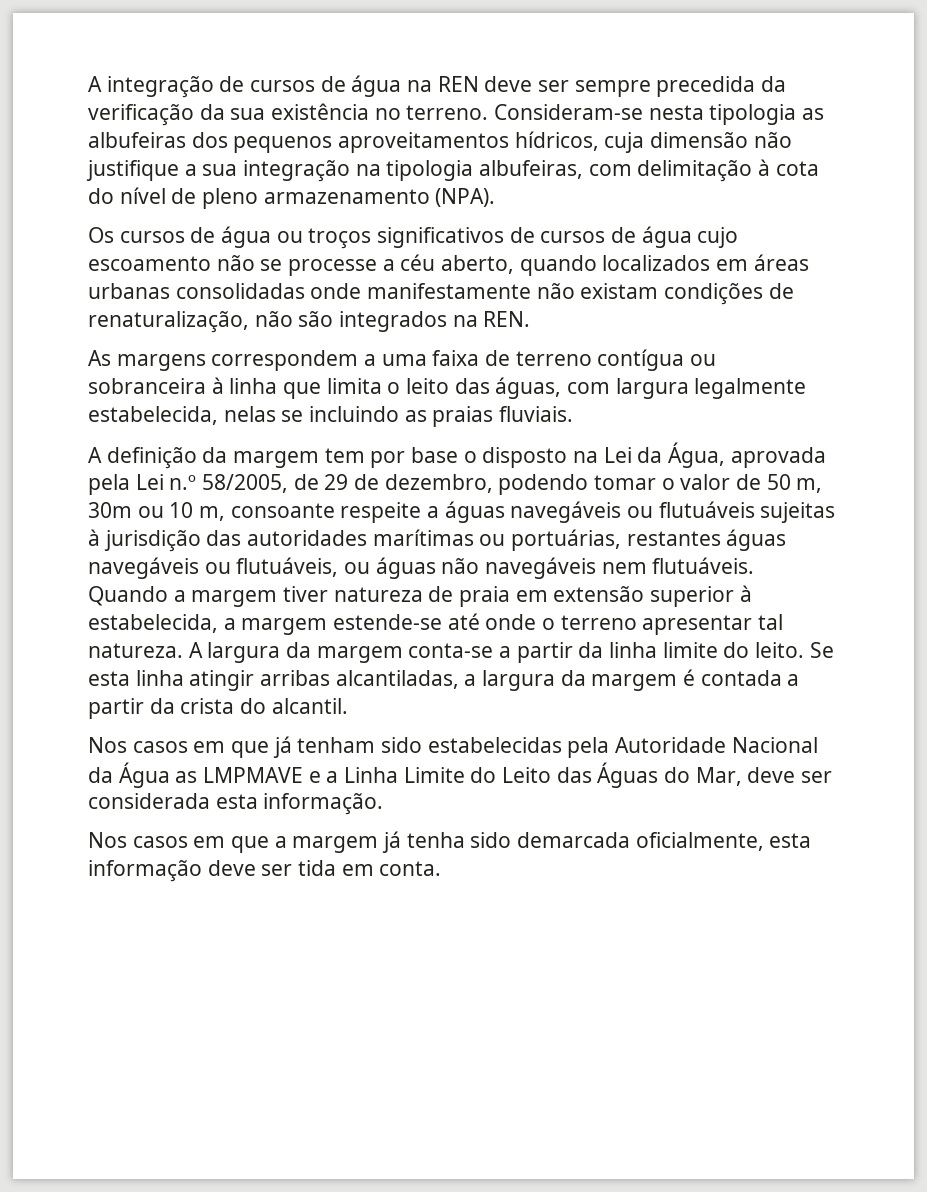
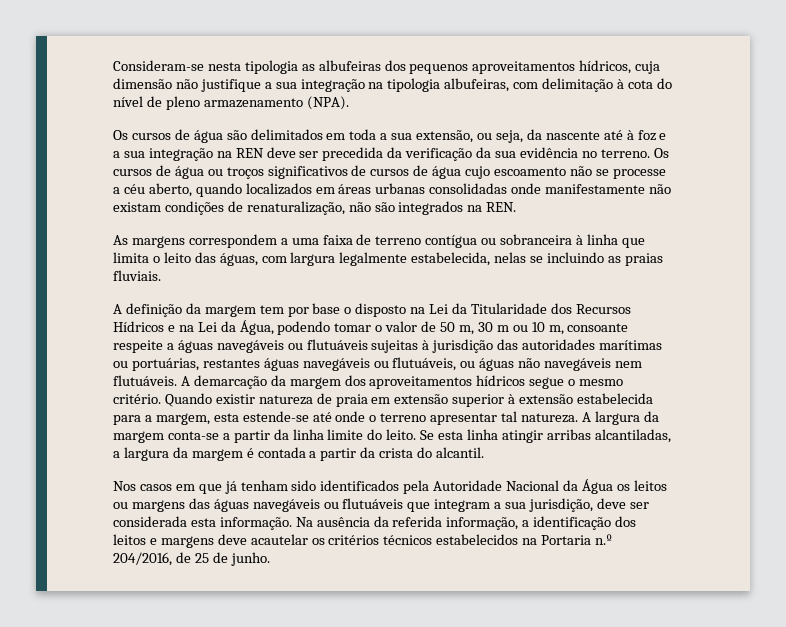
[88,75,787,98] [88,103,489,126] A integração de cursos de água na REN deve ser sempre precedida da verificação da sua existência no terreno. -> (113, 65) none
(272, 237) none -> [226,129,667,143] [113,147,669,161] [113,165,204,179] são delimitados em toda a sua extensão, ou seja, da nascente até à foz e a sua integração na REN deve ser precedida da verificação da sua evidência no terreno. Os cursos de água
[668,442,826,468] [88,474,493,495] Água, aprovada pela Lei n.º 58/2005, de 29 de dezembro, -> [470,303,631,314] [113,320,274,335] Titularidade dos Recursos Hídricos e na Lei da Água,
[88,502,132,518] 30m -> [477,322,509,332] 30 m
[88,586,329,607] Quando a margem tiver -> [180,375,624,389] [113,393,255,407] A demarcação da margem dos aproveitamentos hídricos segue o mesmo critério. Quando existir
[88,614,328,635] estabelecida, a margem -> [519,393,654,404] [113,413,239,425] extensão estabelecida para a margem, esta
[427,737,562,753] estabelecidas -> [320,480,400,491] identificados
[175,762,742,788] as LMPMAVE e a Linha Limite do Leito das Águas do Mar, -> [616,480,667,491] [113,498,594,512] os leitos ou margens das águas navegáveis ou flutuáveis que integram a sua jurisdição,
[88,831,812,853] [88,860,442,882] // Nos casos em que a margem já tenha sido demarcada oficialmente, esta informação deve ser tida em conta. -> [295,516,637,530] [113,534,613,548] [113,552,270,566] Na ausência da referida informação, a identificação dos leitos e margens deve acautelar os critérios técnicos estabelecidos na Portaria n.º 204/2016, de 25 de junho.

